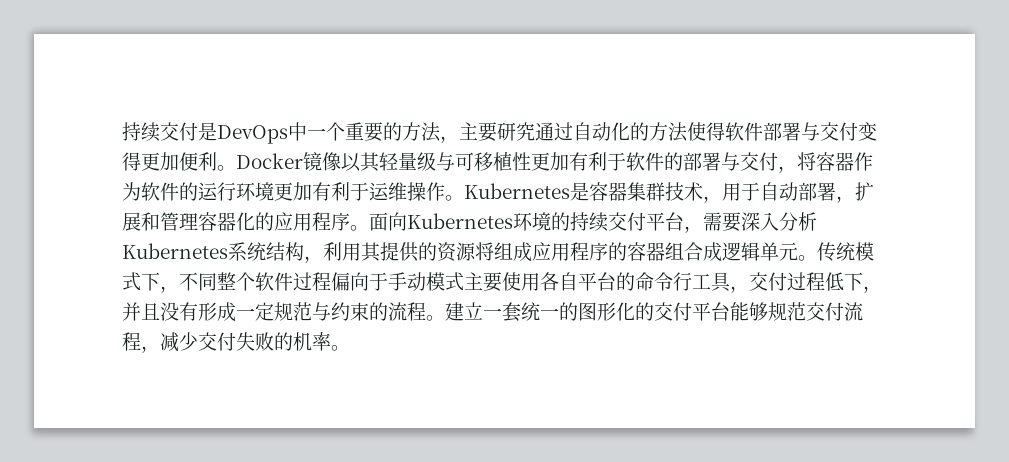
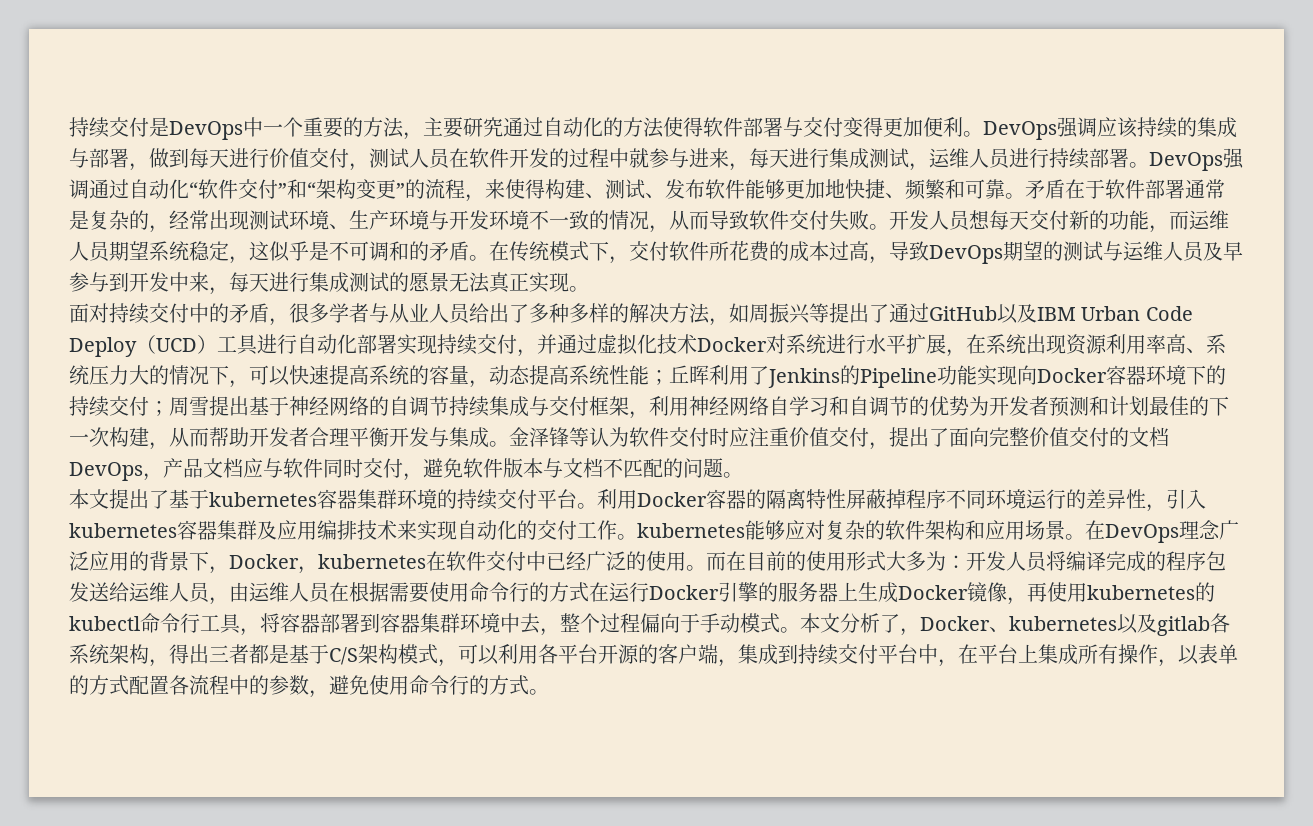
[236,152,873,173] [122,182,874,203] [122,212,513,231] Docker镜像以其轻量级与可移植性更加有利于软件的部署与交付，将容器作为软件的运行环境更加有利于运维操作。Kubernetes是容器集群技术，用于自动部署，扩展和管理容器化的应用程序。面向Kubernetes -> [983,117,1237,140] [69,148,1244,171] [69,179,1225,202] [69,210,1229,233] [69,241,1243,264] [69,272,589,295] [69,303,1193,326] [69,334,1226,357] [69,365,1226,388] [69,396,1229,419] [69,427,1169,450] [69,458,743,481] [69,489,397,509] DevOps强调应该持续的集成与部署，做到每天进行价值交付，测试人员在软件开发的过程中就参与进来，每天进行集成测试，运维人员进行持续部署。DevOps强调通过自动化“软件交付”和“架构变更”的流程，来使得构建、测试、发布软件能够更加地快捷、频繁和可靠。矛盾在于软件部署通常是复杂的，经常出现测试环境、生产环境与开发环境不一致的情况，从而导致软件交付失败。开发人员想每天交付新的功能，而运维人员期望系统稳定，这似乎是不可调和的矛盾。在传统模式下，交付软件所花费的成本过高，导致DevOps期望的测试与运维人员及早参与到开发中来，每天进行集成测试的愿景无法真正实现。 // 面对持续交付中的矛盾，很多学者与从业人员给出了多种多样的解决方法，如周振兴等提出了通过GitHub以及IBM Urban Code Deploy（UCD）工具进行自动化部署实现持续交付，并通过虚拟化技术Docker对系统进行水平扩展，在系统出现资源利用率高、系统压力大的情况下，可以快速提高系统的容量，动态提高系统性能；丘晖利用了Jenkins的Pipeline功能实现向Docker容器环境下的持续交付；周雪提出基于神经网络的自调节持续集成与交付框架，利用神经网络自学习和自调节的优势为开发者预测和计划最佳的下一次构建，从而帮助开发者合理平衡开发与集成。金泽锋等认为软件交付时应注重价值交付，提出了面向完整价值交付的文档DevOps，产品文档应与软件同时交付，避免软件版本与文档不匹配的问题。 // 本文提出了基于kubernetes容器集群
[684,212,817,233] [122,242,874,263] [122,272,293,293] ，需要深入分析Kubernetes系统结构，利用其提供的资源将组成应用程序的容器组合成逻辑单元。传统模式下，不同整个软件 -> [577,489,1206,512] [69,520,1239,543] [69,551,1226,574] [69,582,1215,605] [69,613,600,636] 。利用Docker容器的隔离特性屏蔽掉程序不同环境运行的差异性，引入kubernetes容器集群及应用编排技术来实现自动化的交付工作。kubernetes能够应对复杂的软件架构和应用场景。在DevOps理念广泛应用的背景下，Docker，kubernetes在软件交付中已经广泛的使用。而在目前的使用形式大多为：开发人员将编译完成的程序包发送给运维人员，由运维人员在根据需要使用命令行的方式在运行Docker引擎的服务器上生成Docker镜像，再使用kubernetes的kubectl命令行工具，将容器部署到容器集群环境中去，整个
[464,272,882,293] [122,302,863,322] [122,332,331,353] 主要使用各自平台的命令行工具，交付过程低下，并且没有形成一定规范与约束的流程。建立一套统一的图形化的交付平台能够规范交付流程，减少交付失败的机率 -> [780,613,1230,636] [69,644,1238,667] [69,675,529,698] 。本文分析了，Docker、kubernetes以及gitlab各系统架构，得出三者都是基于C/S架构模式，可以利用各平台开源的客户端，集成到持续交付平台中，在平台上集成所有操作，以表单的方式配置各流程中的参数，避免使用命令行的方式

